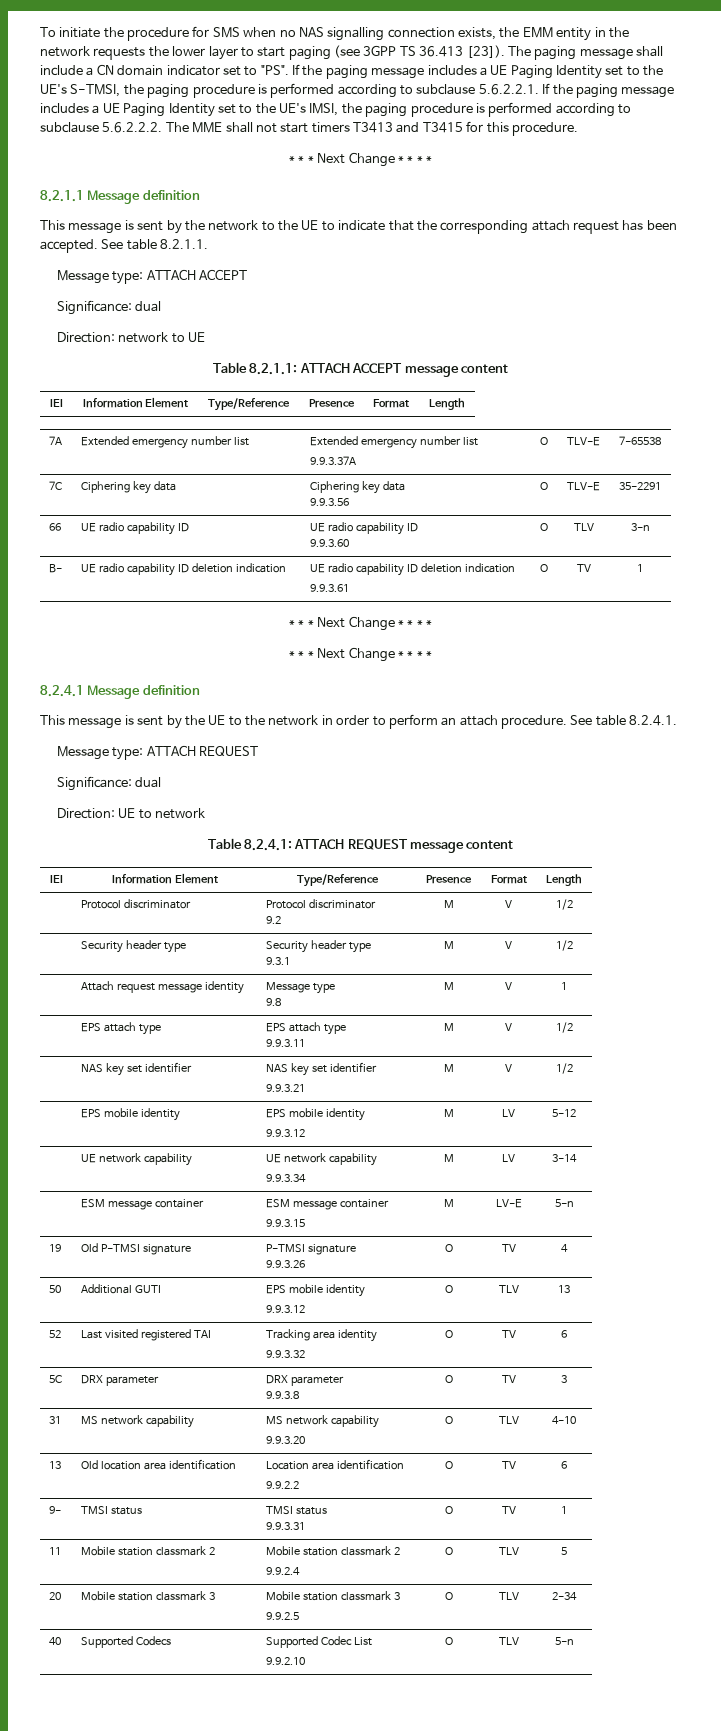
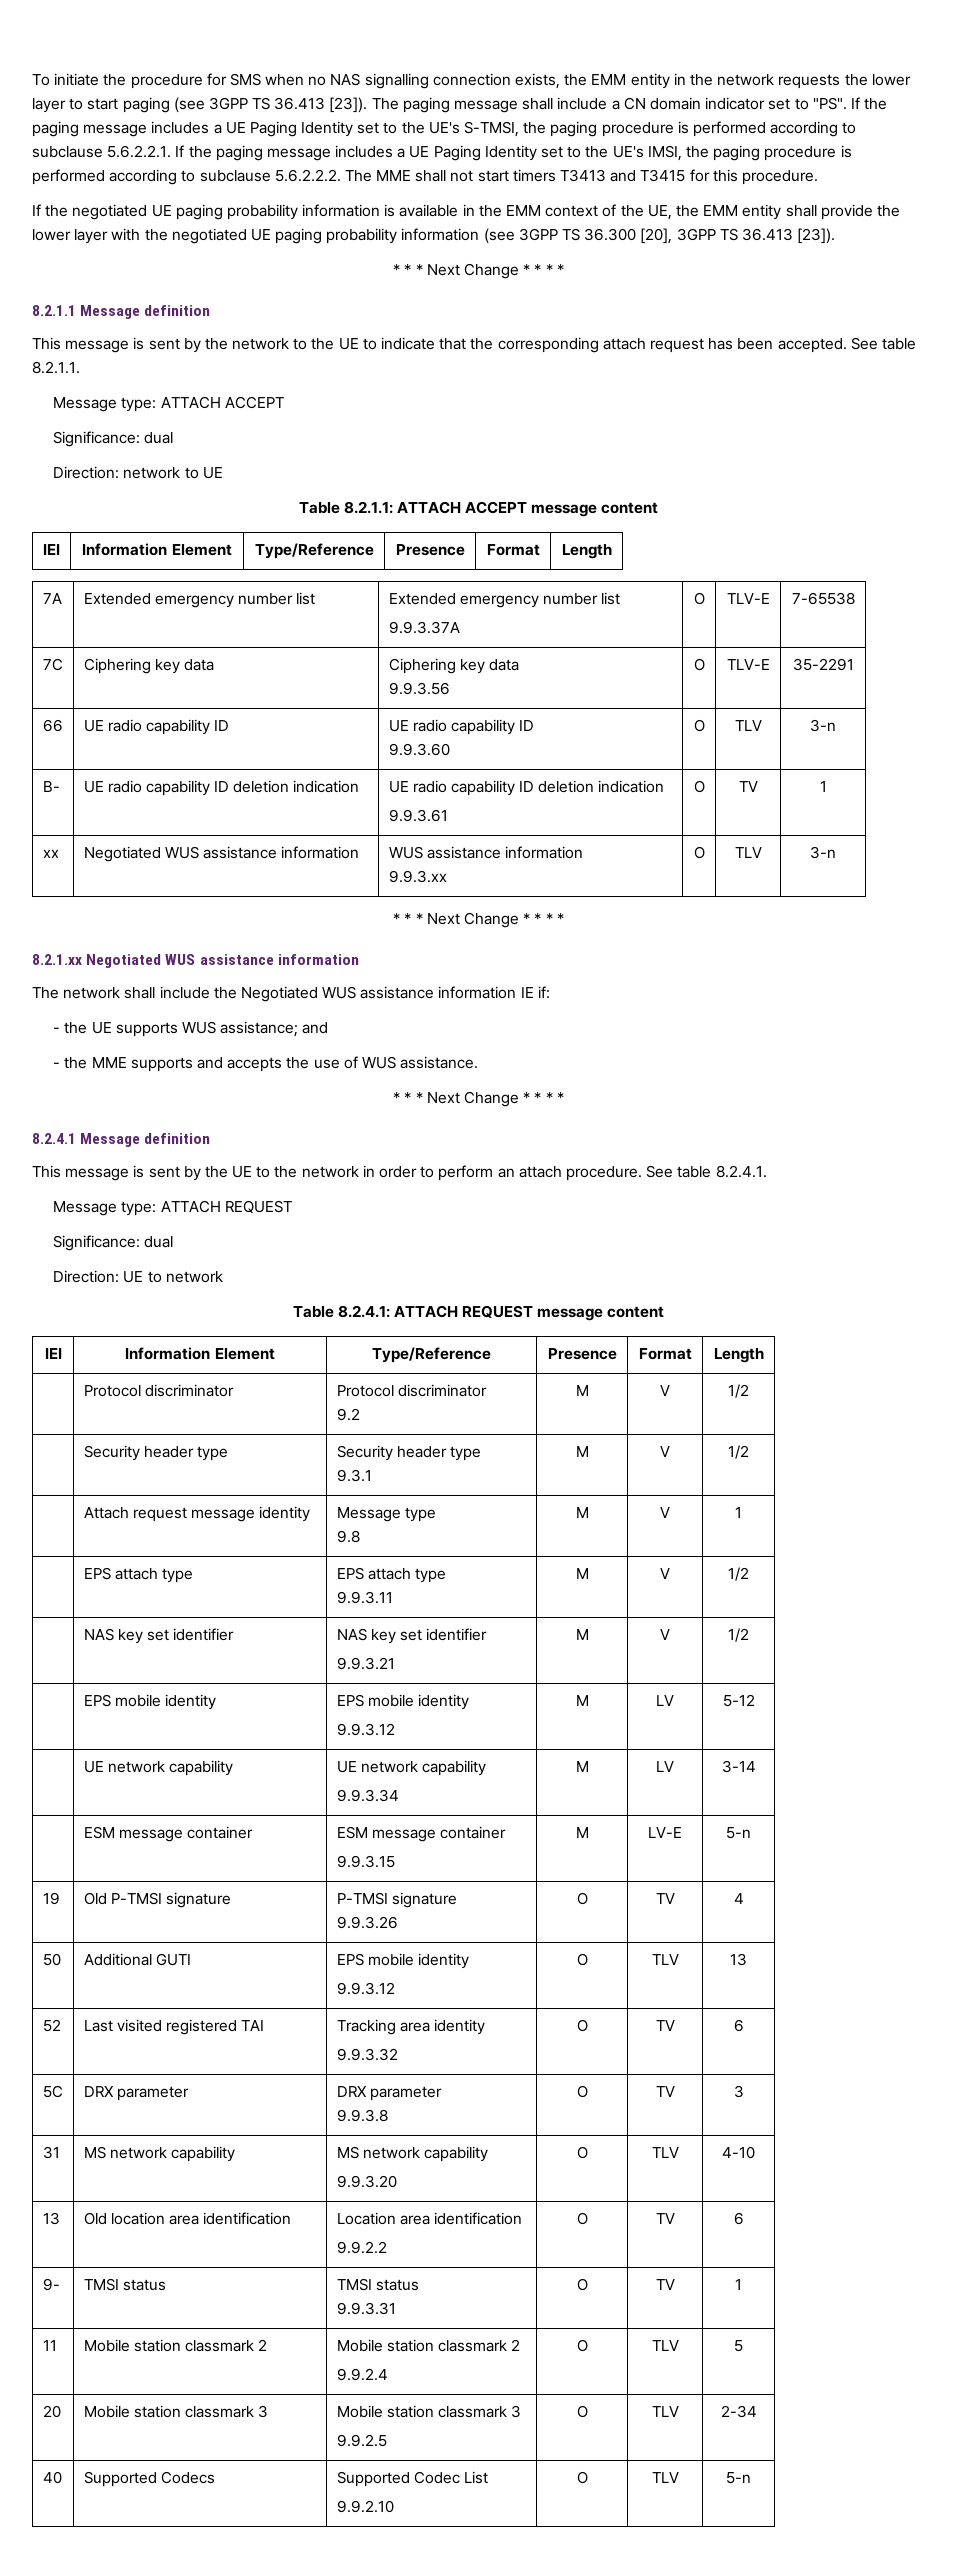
(578, 129) none -> [32,204,900,220] [32,228,836,244] // If the negotiated UE paging probability information is available in the EMM context of the UE, the EMM entity shall provide the lower layer with the negotiated UE paging probability information (see 3GPP TS 36.300 [20], 3GPP TS 36.413 [23]).
[289,616,432,631] // * * * Next Change * * * * -> [42,849,59,858] [83,846,360,862] [388,846,583,859] [388,870,447,883] [693,846,705,859] [734,847,762,858] [810,846,836,859] [393,912,564,928] [32,954,359,968] [32,986,550,1002] [53,1021,329,1037] [53,1056,479,1072] // xx | Negotiated WUS assistance information | WUS assistance information // 9.9.3.xx | O | TLV | 3-n // * * * Next Change * * * * // 8.2.1.xx Negotiated WUS assistance information // The network shall include the Negotiated WUS assistance information IE if: // - the UE supports WUS assistance; and // - the MME supports and accepts the use of WUS assistance.

